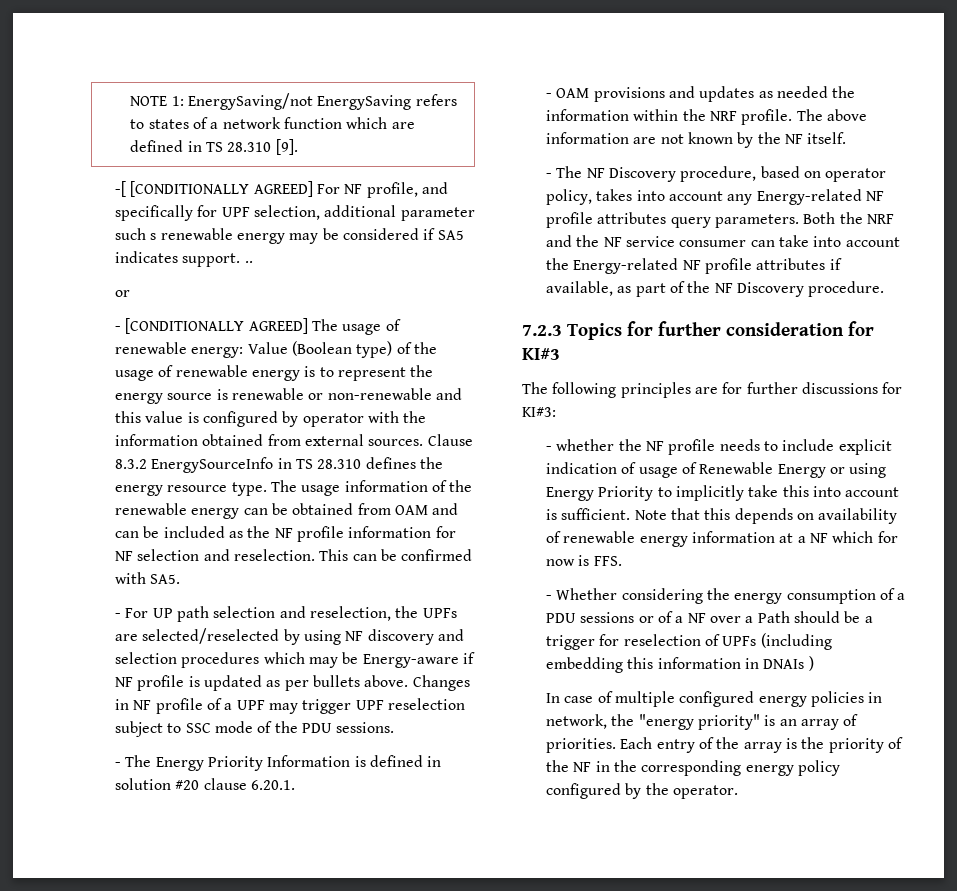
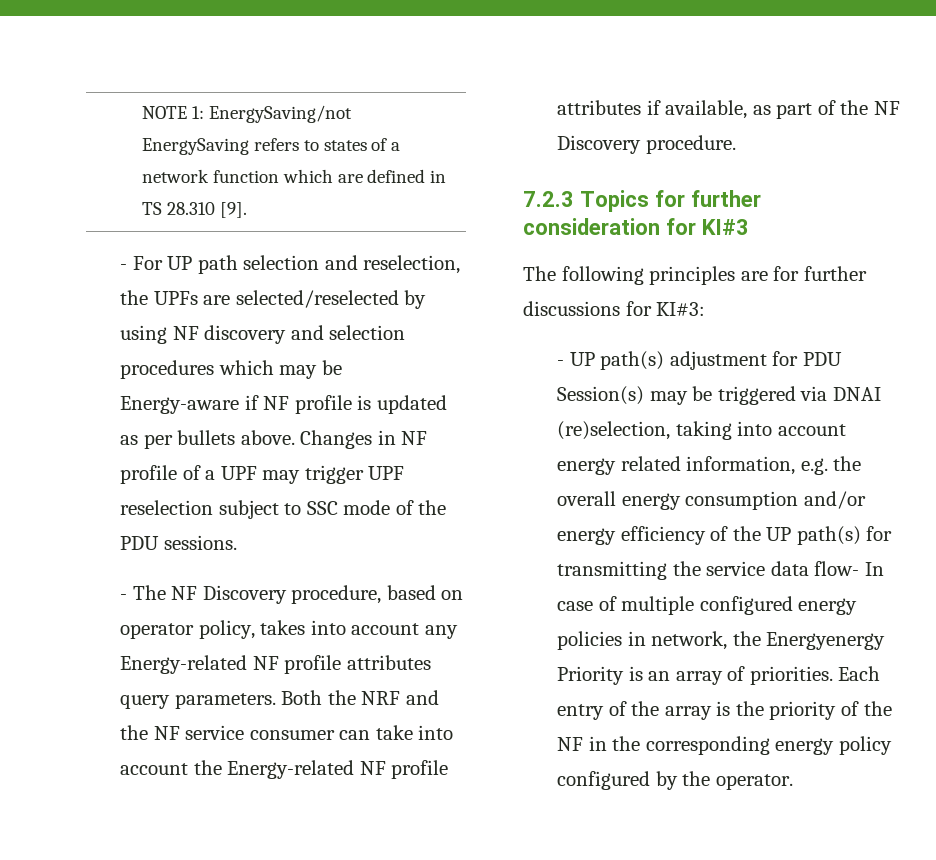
[115,181,449,198] [115,205,475,221] [115,228,464,244] [115,251,253,267] [115,290,131,297] [115,318,401,335] [115,341,438,358] [115,365,434,381] [115,388,463,404] [115,411,427,427] [115,434,473,446] [115,457,444,473] [115,480,473,496] [115,503,459,519] [115,526,456,542] [115,549,473,561] [115,572,181,584] // -[ [CONDITIONALLY AGREED] For NF profile, and specifically for UPF selection, additional parameter such s renewable energy may be considered if SA5 indicates support. .. // or // - [CONDITIONALLY AGREED] The usage of renewable energy: Value (Boolean type) of the usage of renewable energy is to represent the energy source is renewable or non-renewable and this value is configured by operator with the information obtained from external sources. Clause 8.3.2 EnergySourceInfo in TS 28.310 defines the energy resource type. The usage information of the renewable energy can be obtained from OAM and can be included as the NF profile information for NF selection and reselection. This can be confirmed with SA5. -> (247, 210) none
[115,755,442,771] [115,778,296,790] [546,86,856,102] [546,109,868,125] [546,132,847,148] // - The Energy Priority Information is defined in solution #20 clause 6.20.1. // - OAM provisions and updates as needed the information within the NRF profile. The above information are not known by the NF itself. -> (237, 542) none
[556,439,892,455] [546,462,887,478] [546,485,900,501] [546,508,898,524] [546,531,898,547] [546,555,622,566] [546,588,906,604] [546,611,873,623] [546,633,832,650] [546,656,814,673] whether the NF profile needs to include explicit indication of usage of Renewable Energy or using Energy Priority to implicitly take this into account is sufficient. Note that this depends on availability of renewable energy information at a NF which for now is FFS. // - Whether considering the energy consumption of a PDU sessions or of a NF over a Path should be a trigger for reselection of UPFs (including embedding this information in DNAIs ) // -> [569,351,842,370] [557,386,881,405] [557,421,846,440] [557,456,862,475] [557,491,866,510] [557,526,893,545] [557,561,860,580] UP path(s) adjustment for PDU Session(s) may be triggered via DNAI (re)selection, taking into account energy related information, e.g. the overall energy consumption and/or energy efficiency of the UP path(s) for transmitting the service data flow-
[638,714,761,730] "energy priority" -> [766,632,886,650] [557,666,625,685] Energyenergy Priority

